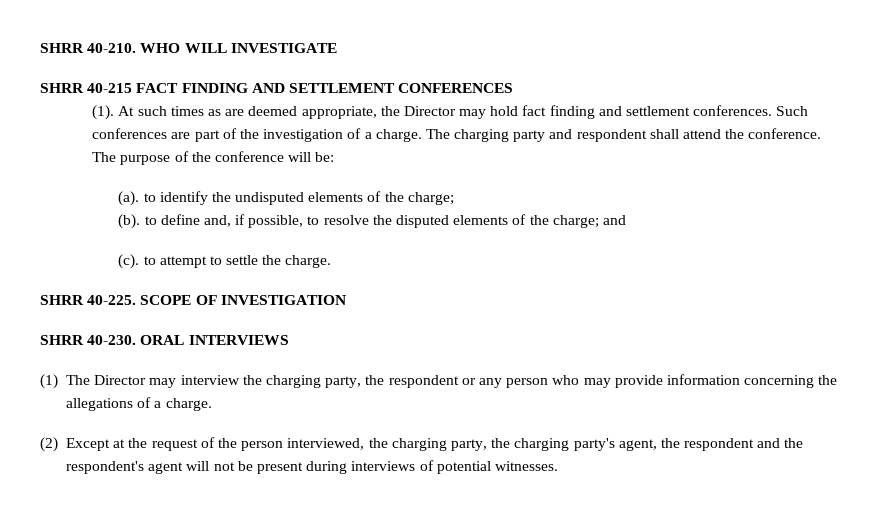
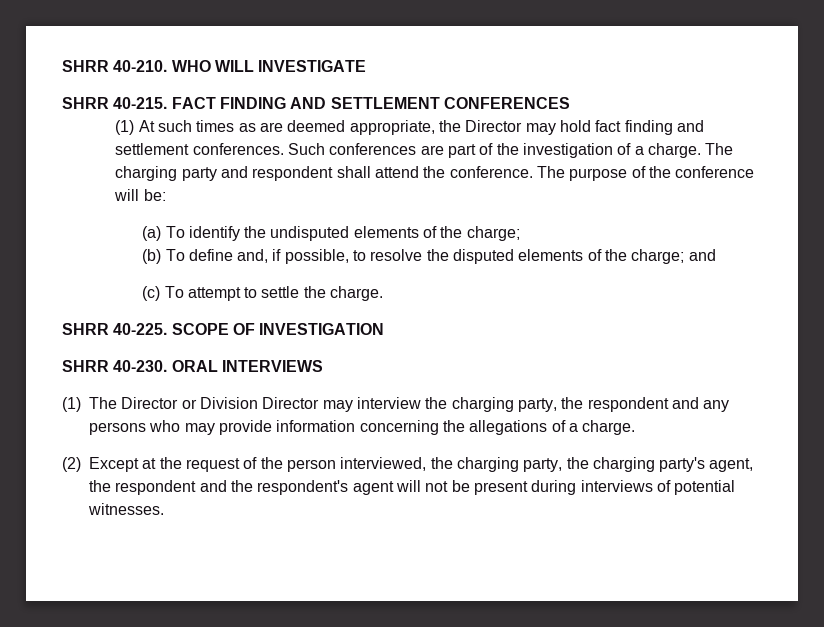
[87,83,133,93] 40-215 -> [113,97,168,109] 40-215.
[92,105,115,120] (1). -> [115,120,135,135] (1)
[118,191,156,206] (a). to -> [142,226,185,241] (a) To
[118,214,157,229] (b). to -> [142,249,185,264] (b) To
[118,254,156,269] (c). to -> [142,286,184,301] (c) To
(147, 380) none -> [181,397,320,409] or Division Director
[461,378,549,388] or any person -> [671,397,730,412] [89,422,146,435] and any persons

